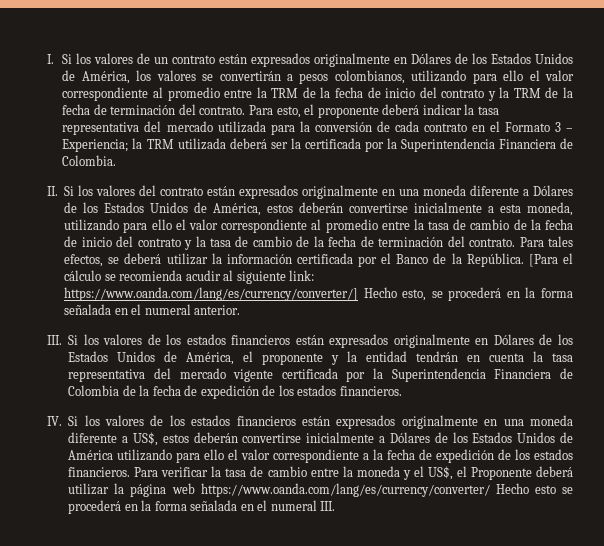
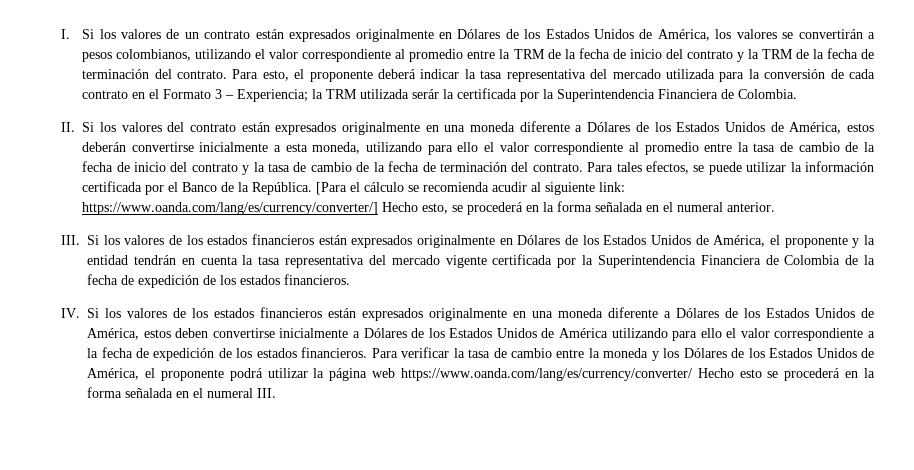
[472,70,524,84] para ello -> (252, 54) none
[229,138,288,149] deberá ser -> [412,89,440,99] serár
[124,253,162,264] deberá -> [708,162,742,175] puede
[132,432,238,446] US$, estos deberán -> [676,308,874,318] [87,328,209,340] Dólares de los Estados Unidos de América, estos deben
[413,466,573,480] el US$, el Proponente deberá -> [663,348,874,358] [87,368,263,381] los Dólares de los Estados Unidos de América, el proponente podrá

